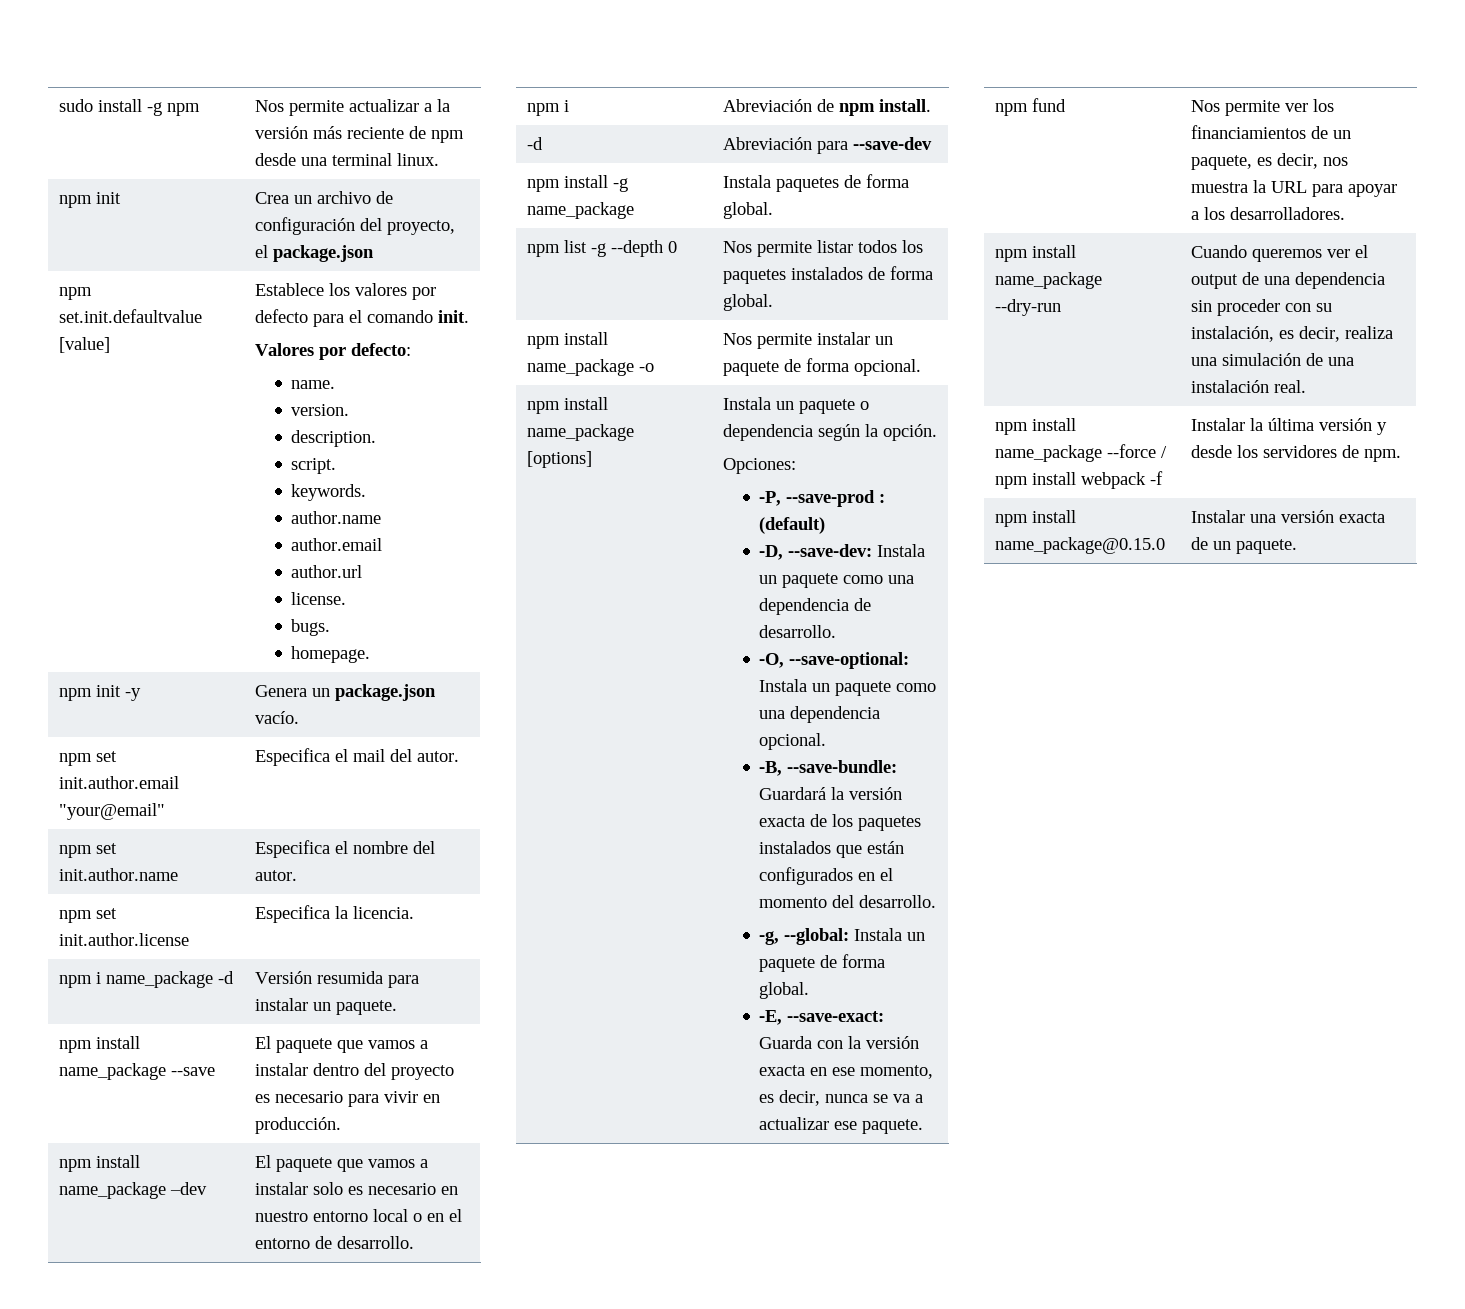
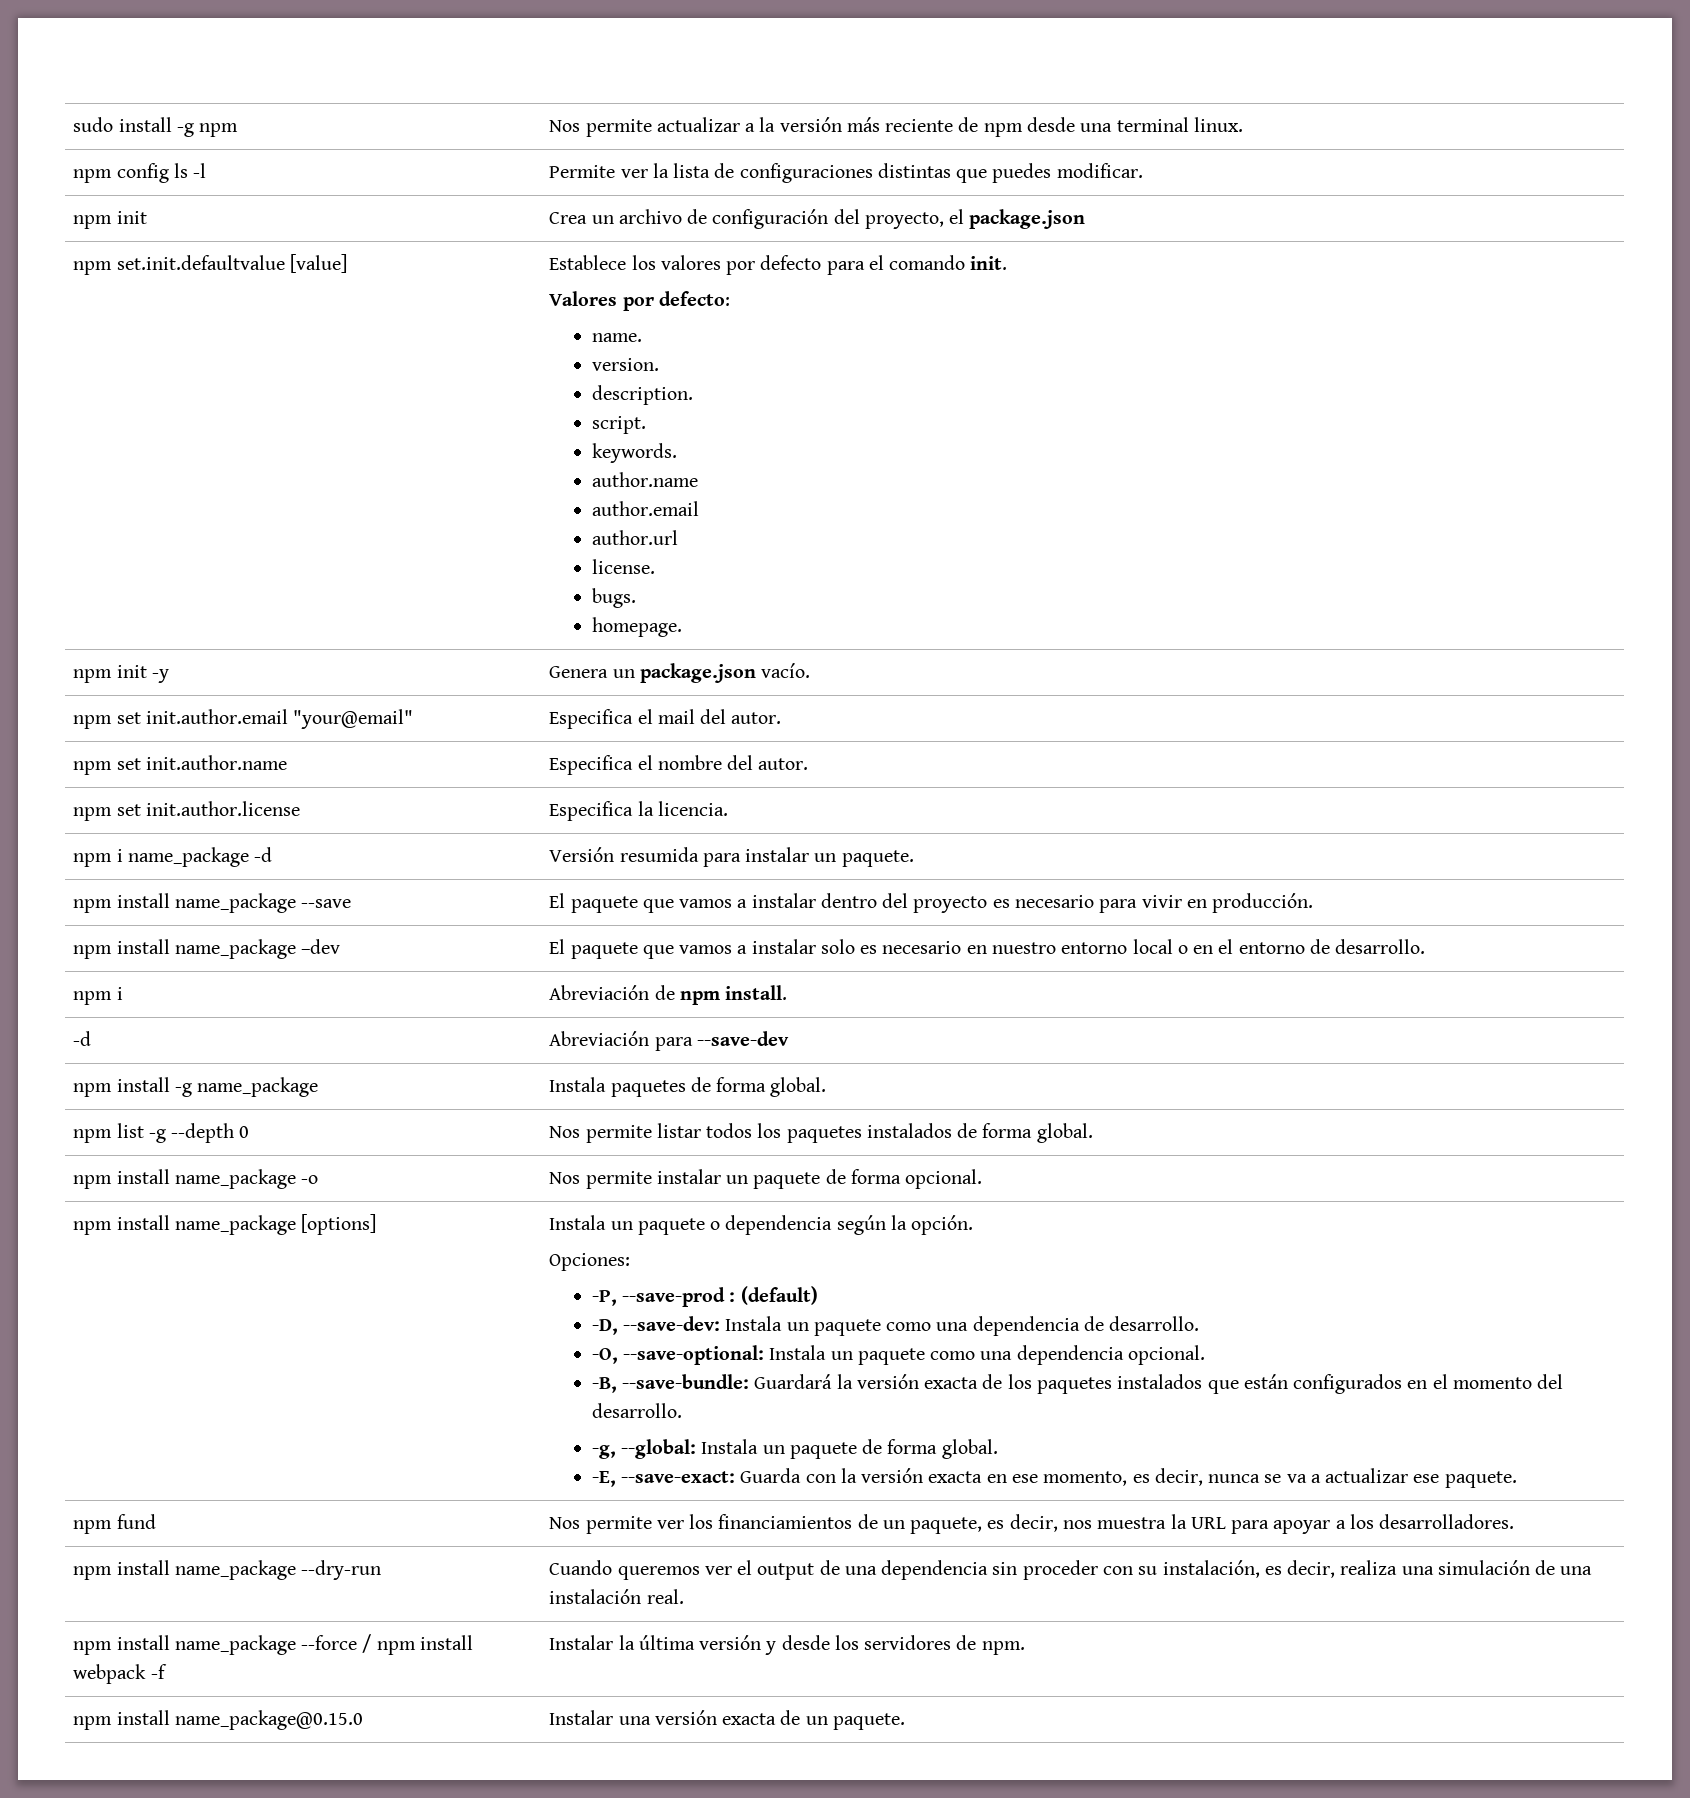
(439, 159) none -> [73,163,207,183] [549,163,1143,183] // npm config ls -l | Permite ver la lista de configuraciones distintas que puedes modificar.

